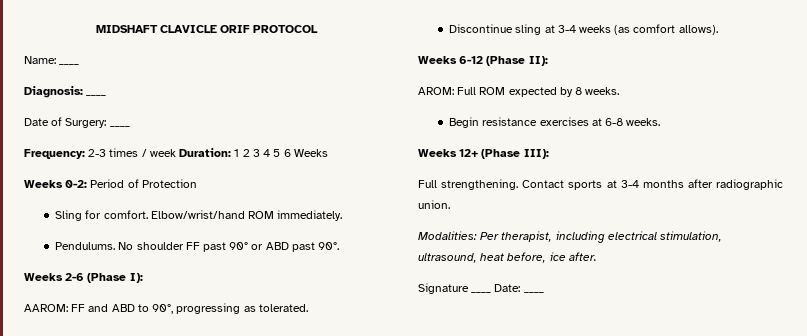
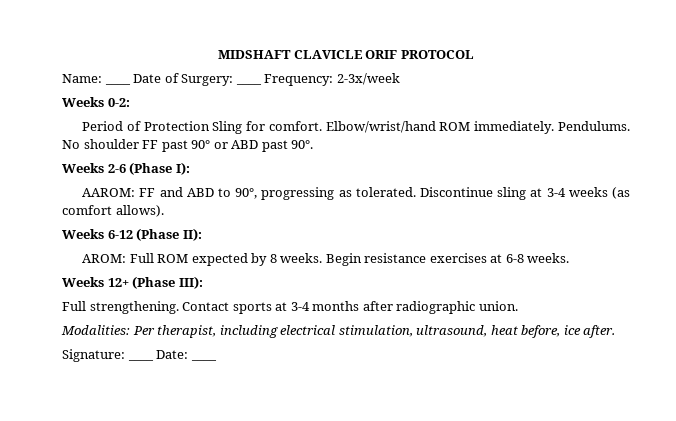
[24,86,107,98] // Diagnosis: ____ // -> (131, 84) none
[24,148,328,159] // Frequency: 2-3 times / week Duration: 1 2 3 4 5 6 Weeks -> [264,73,400,86] Frequency: 2-3x/week
(88, 184) none -> (130, 102) //
(197, 183) // -> (210, 126) none
(343, 215) // -> (555, 127) none
(308, 308) // -> (416, 192) none
(620, 91) // -> (323, 258) none
[418,283,469,294] Signature -> [62,349,125,362] Signature:

